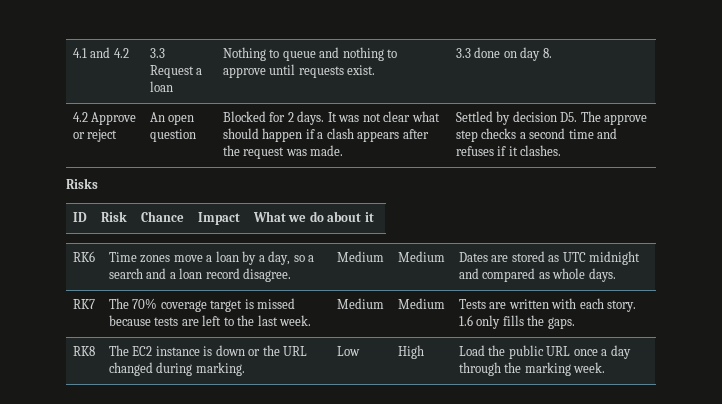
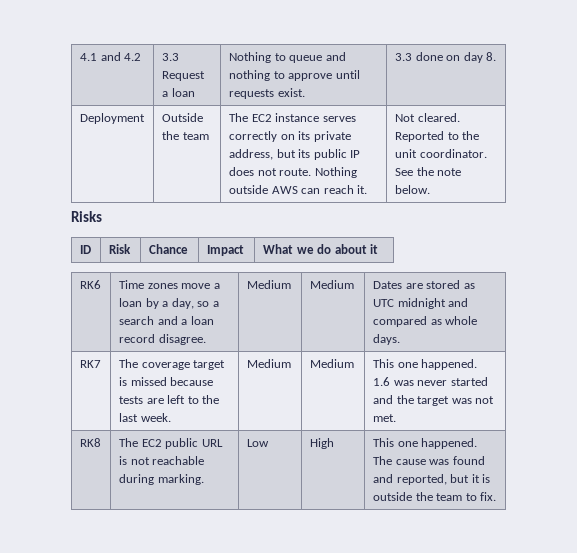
[72,112,137,125] [72,129,118,142] [149,112,195,125] [149,129,196,142] [222,111,440,125] [222,128,429,142] [222,145,344,159] [455,111,648,125] [455,128,618,142] [455,145,562,156] 4.2 Approve or reject | An open question | Blocked for 2 days. It was not clear what should happen if a clash appears after the request was made. | Settled by decision D5. The approve step checks a second time and refuses if it clashes. -> [79,113,145,124] [161,113,203,122] [161,131,209,140] [228,113,356,122] [228,131,351,142] [228,149,361,160] [228,167,357,178] [228,185,368,194] [394,113,460,122] [394,131,480,142] [394,149,487,158] [394,167,462,176] [394,185,430,194] Deployment | Outside the team | The EC2 instance serves correctly on its private address, but its public IP does not route. Nothing outside AWS can reach it. | Not cleared. Reported to the unit coordinator. See the note below.
[132,298,158,309] 70% -> (138, 363) none
[458,298,637,312] [458,315,575,329] [72,346,95,356] [108,345,308,356] [108,362,245,376] [336,346,360,356] [397,345,424,359] [458,345,631,359] [458,362,606,376] Tests are written with each story. 1.6 only fills the gaps. // RK8 | The EC2 instance is down or the URL changed during marking. | Low | High | Load the public URL once a day through the marking week. -> [372,359,478,370] [372,377,488,386] [372,395,495,406] [372,414,396,422] [79,438,101,447] [118,438,223,449] [118,456,205,465] [118,474,204,485] [246,439,269,447] [309,438,334,449] [372,438,478,449] [372,456,485,465] [372,474,491,485] [372,492,497,501] This one happened. 1.6 was never started and the target was not met. // RK8 | The EC2 public URL is not reachable during marking. | Low | High | This one happened. The cause was found and reported, but it is outside the team to fix.

